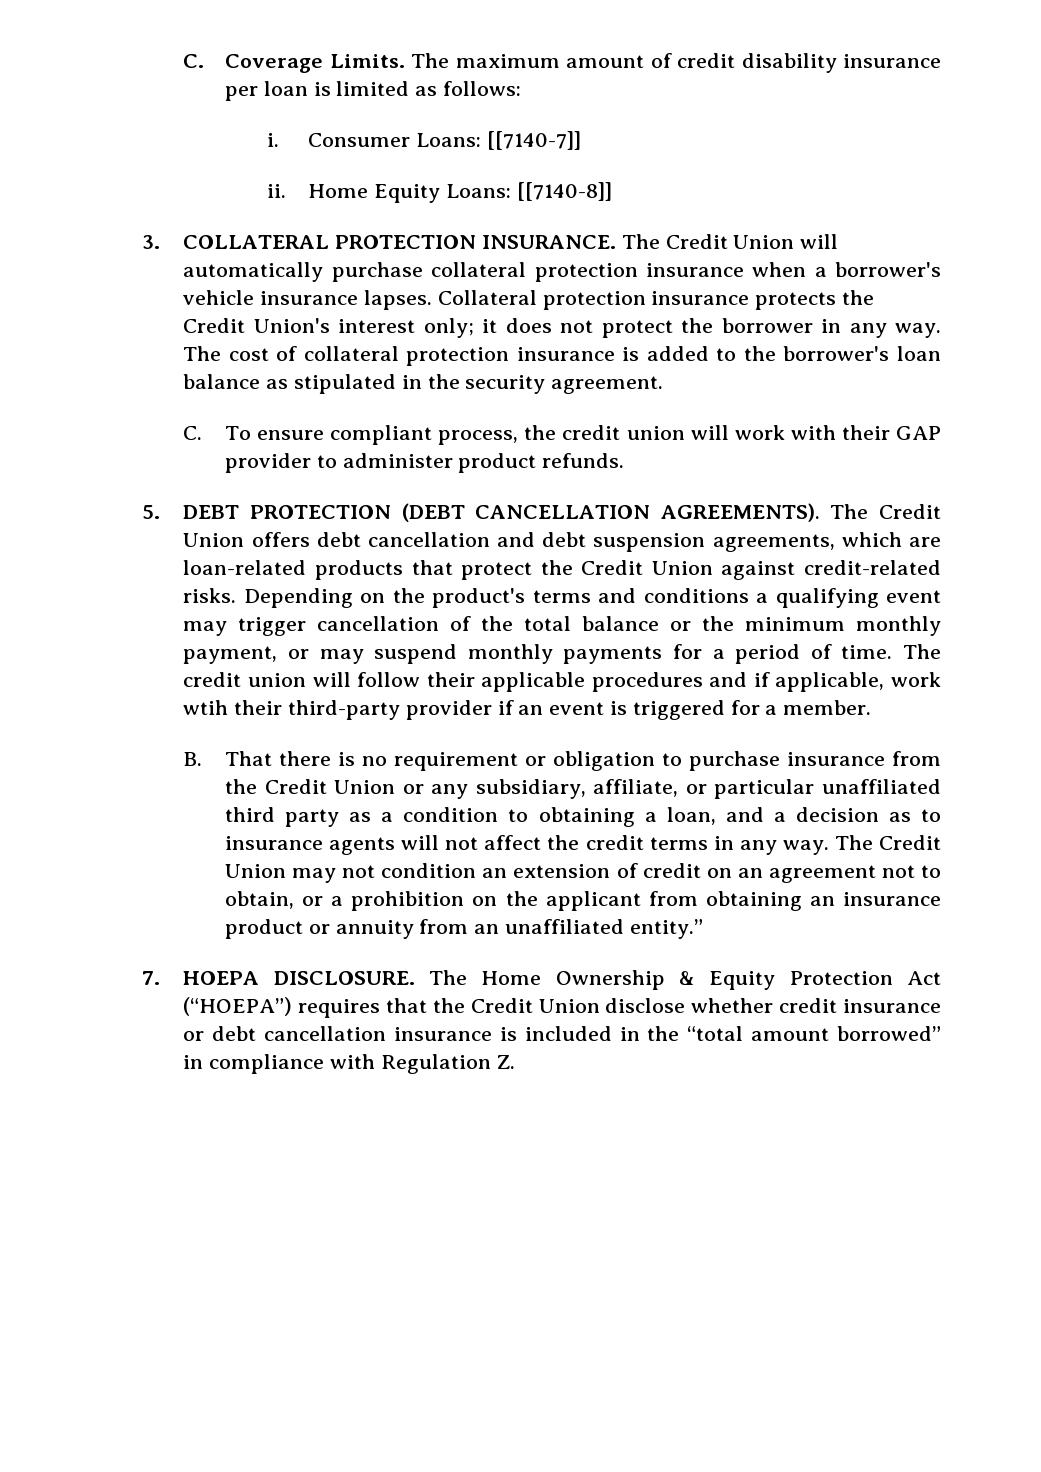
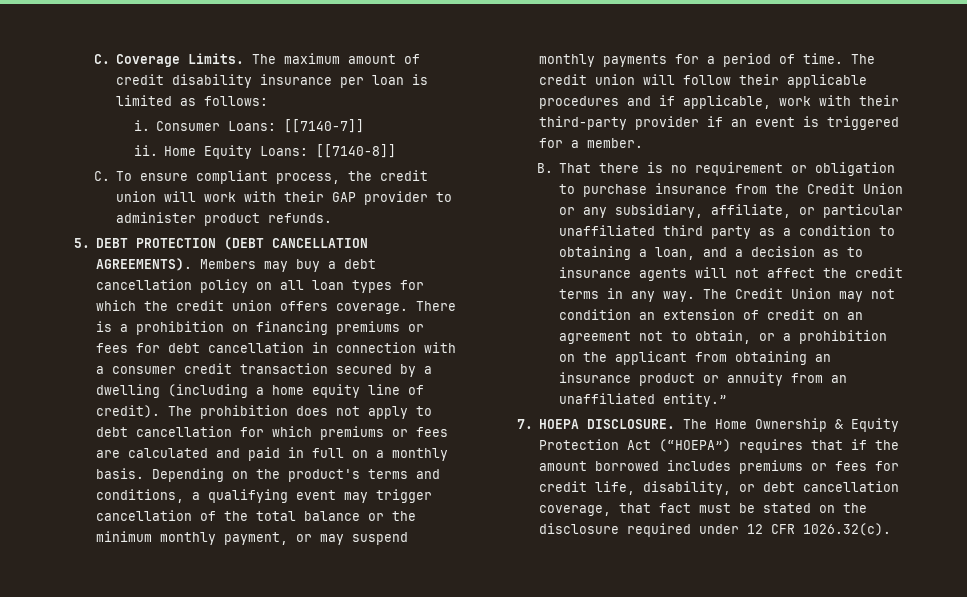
[141,234,839,249] [183,262,941,282] [183,290,875,310] [183,318,942,338] [183,346,941,366] [183,374,664,394] // 3. COLLATERAL PROTECTION INSURANCE. The Credit Union will automatically purchase collateral protection insurance when a borrower's vehicle insurance lapses. Collateral protection insurance protects the Credit Union's interest only; it does not protect the borrower in any way. The cost of collateral protection insurance is added to the borrower's loan balance as stipulated in the security agreement. -> (397, 151) none
[830,504,941,519] [183,532,941,552] [183,560,941,580] [183,588,237,603] The Credit Union offers debt cancellation and debt suspension agreements, which are loan-related products that protect the Credit Union against credit-related risks. -> [200,259,377,272] [96,279,425,293] [96,300,457,314] [96,321,425,335] [96,342,457,353] [96,363,433,377] [96,384,425,398] [96,405,433,419] [96,426,449,440] [96,447,449,461] [96,468,145,479] Members may buy a debt cancellation policy on all loan types for which the credit union offers coverage. There is a prohibition on financing premiums or fees for debt cancellation in connection with a consumer credit transaction secured by a dwelling (including a home equity line of credit). The prohibition does not apply to debt cancellation for which premiums or fees are calculated and paid in full on a monthly basis.
[643,588,749,603] conditions -> [96,489,185,503] conditions,
[183,700,229,715] wtih -> [819,95,852,106] with
[432,998,941,1013] [183,1026,941,1041] [183,1054,515,1074] the Credit Union disclose whether credit insurance or debt cancellation insurance is included in the “total amount borrowed” in compliance with Regulation Z. -> [851,439,900,450] [539,460,900,474] [539,481,900,495] [539,503,868,516] [539,523,892,537] if the amount borrowed includes premiums or fees for credit life, disability, or debt cancellation coverage, that fact must be stated on the disclosure required under 12 CFR 1026.32(c).

